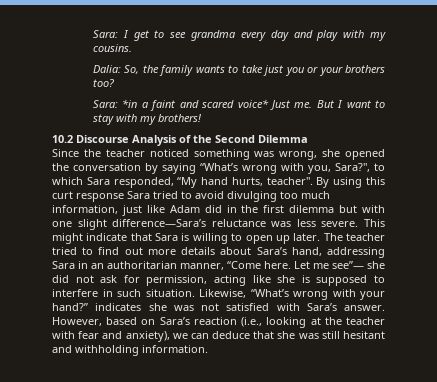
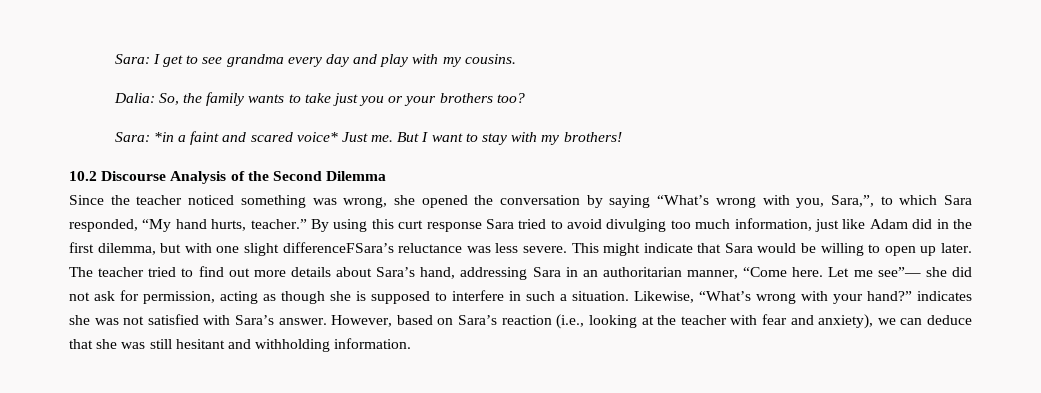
[335,163,370,172] Sara?", -> [830,195,874,207] Sara,”,
[266,177,313,185] teacher". -> [250,219,307,229] teacher.”
[289,205,335,213] dilemma -> [97,243,156,255] dilemma,
[112,219,207,227] difference—Sara’s -> [282,242,394,253] differenceFSara’s
[181,233,190,241] is -> [757,243,817,253] would be
[252,275,271,283] like -> [263,291,325,304] as though
(141, 293) none -> [560,294,567,301] a

